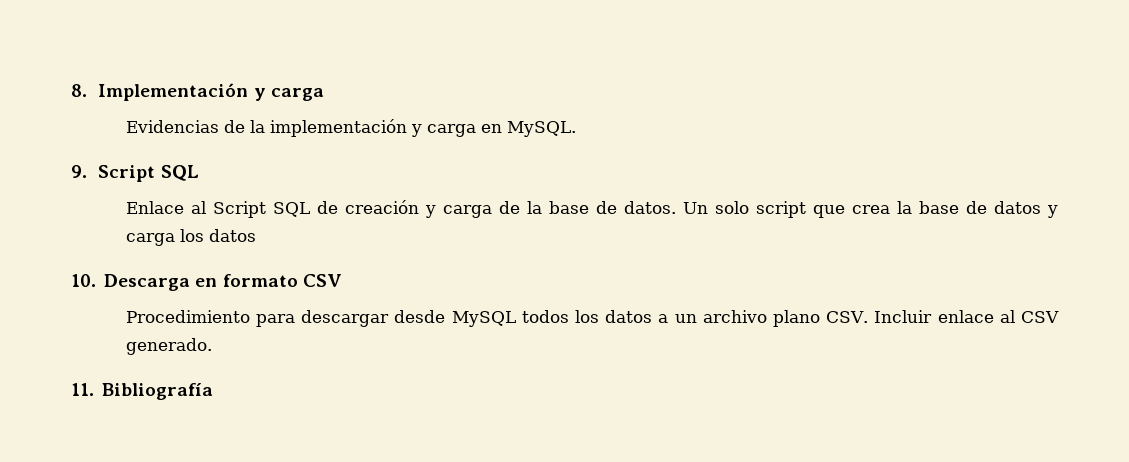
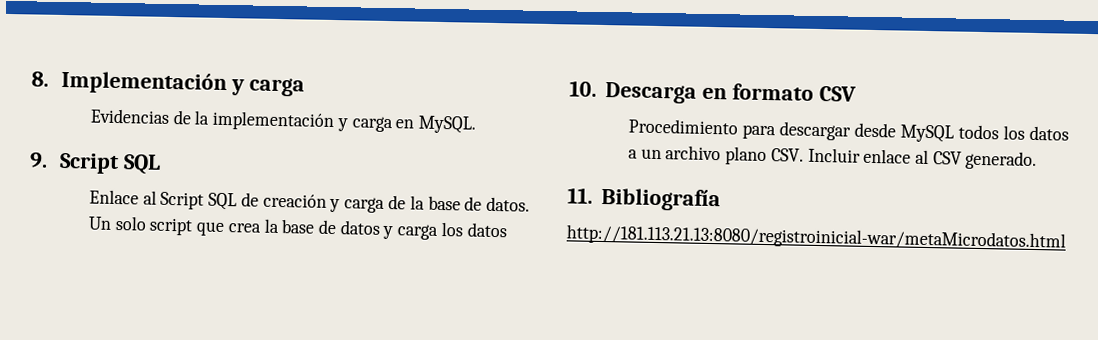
(214, 391) none -> [566,224,1066,252] // http://181.113.21.13:8080/registroinicial-war/metaMicrodatos.html

